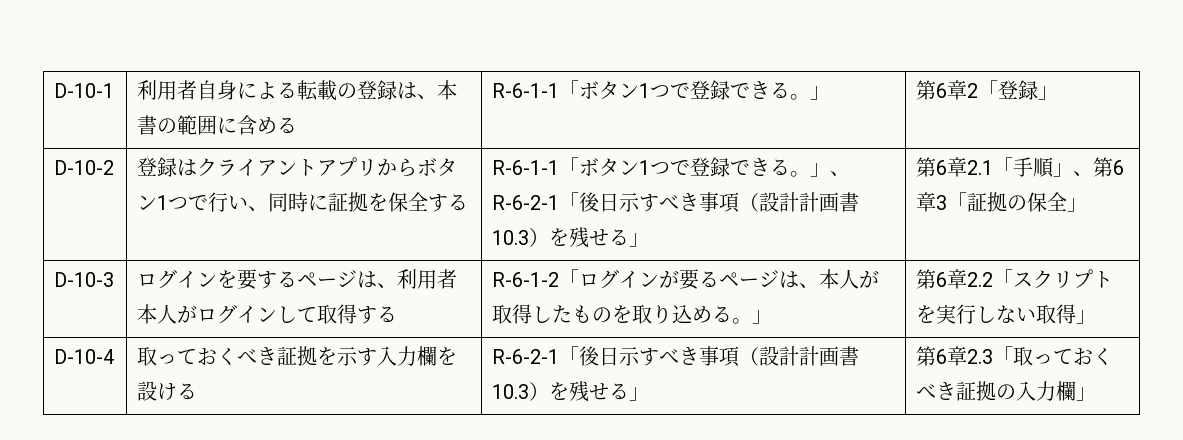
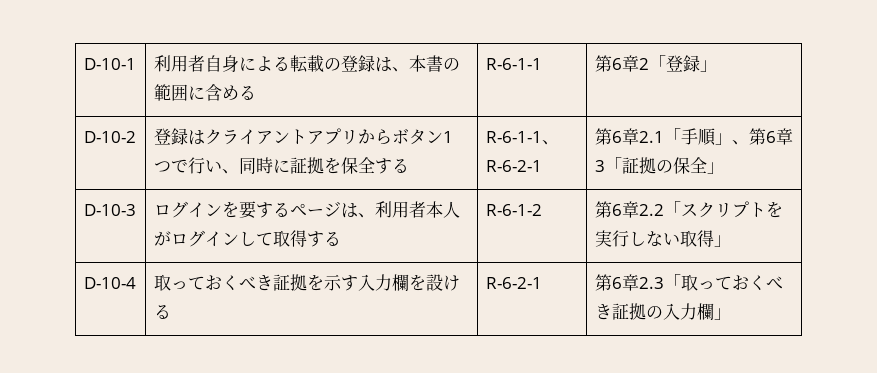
[559,80,831,100] 「ボタン1つで登録できる。」 -> (542, 64) none
[559,157,851,177] [492,192,860,213] [492,227,650,248] 「ボタン1つで登録できる。」、R-6-2-1「後日示すべき事項（設計計画書10.3）を残せる」 -> [541,140,559,145] [485,160,542,172] 、R-6-2-1
[559,269,880,290] [492,304,773,324] 「ログインが要るページは、本人が取得したものを取り込める。」 -> (542, 210) none
[559,346,860,367] [492,381,650,402] 「後日示すべき事項（設計計画書10.3）を残せる」 -> (542, 283) none

